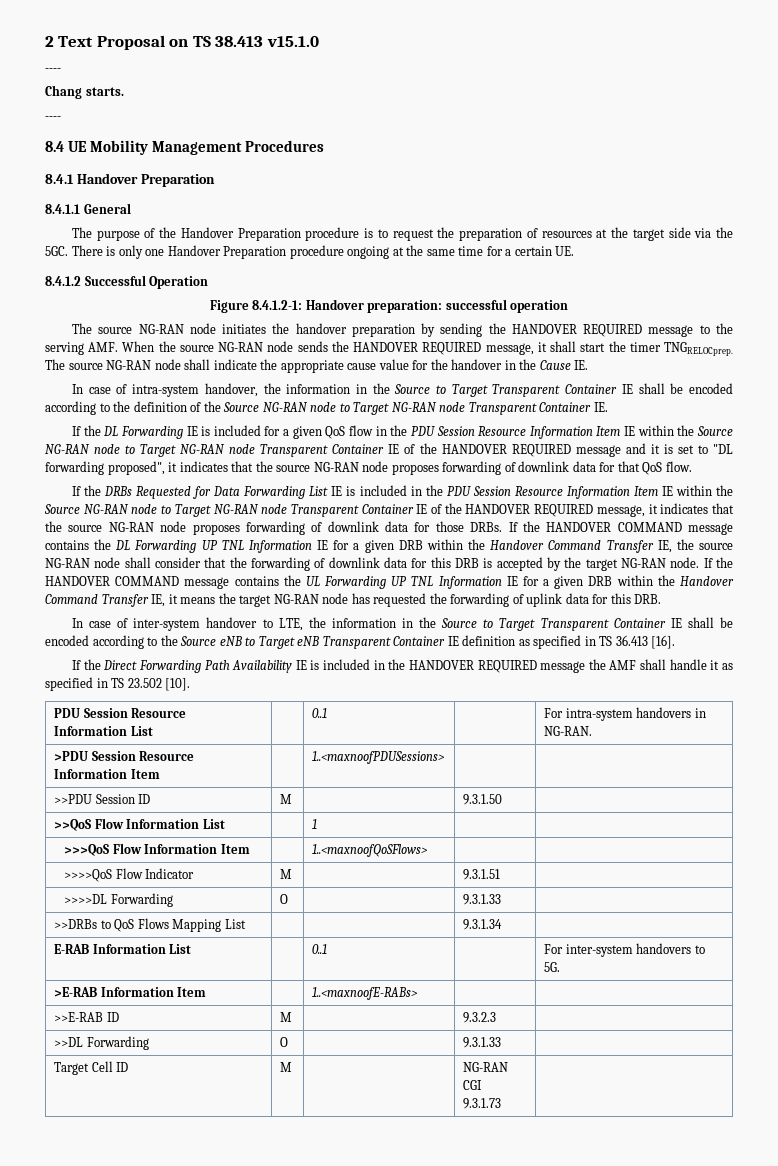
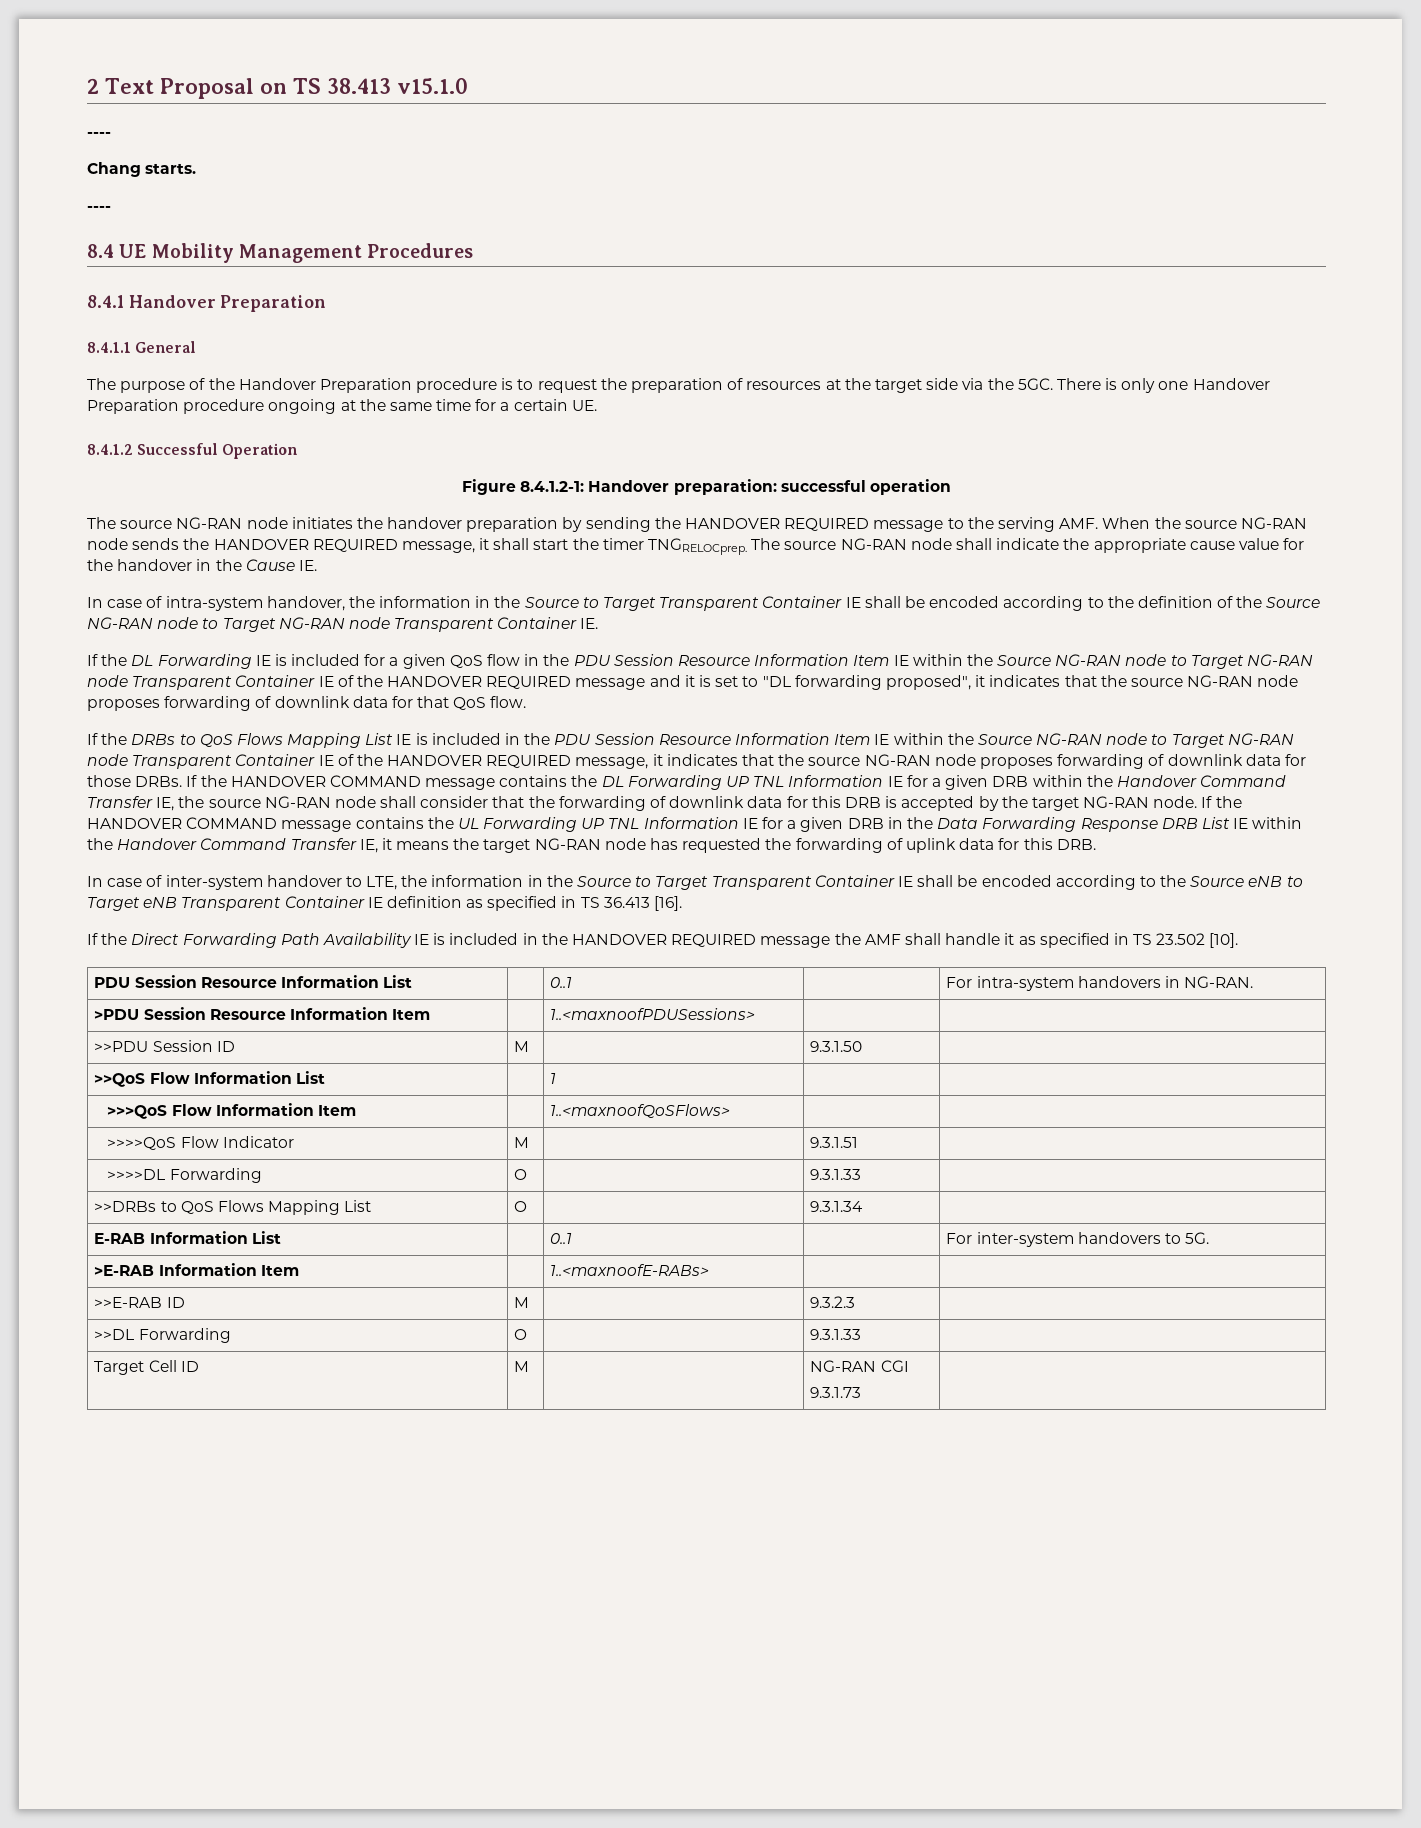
[136,486,306,499] Requested for Data Forwarding -> [179,733,362,748] to QoS Flows Mapping
(613, 581) none -> [887,817,1249,832] in the Data Forwarding Response DRB List IE
(246, 924) none -> [514,1201,528,1212] O

